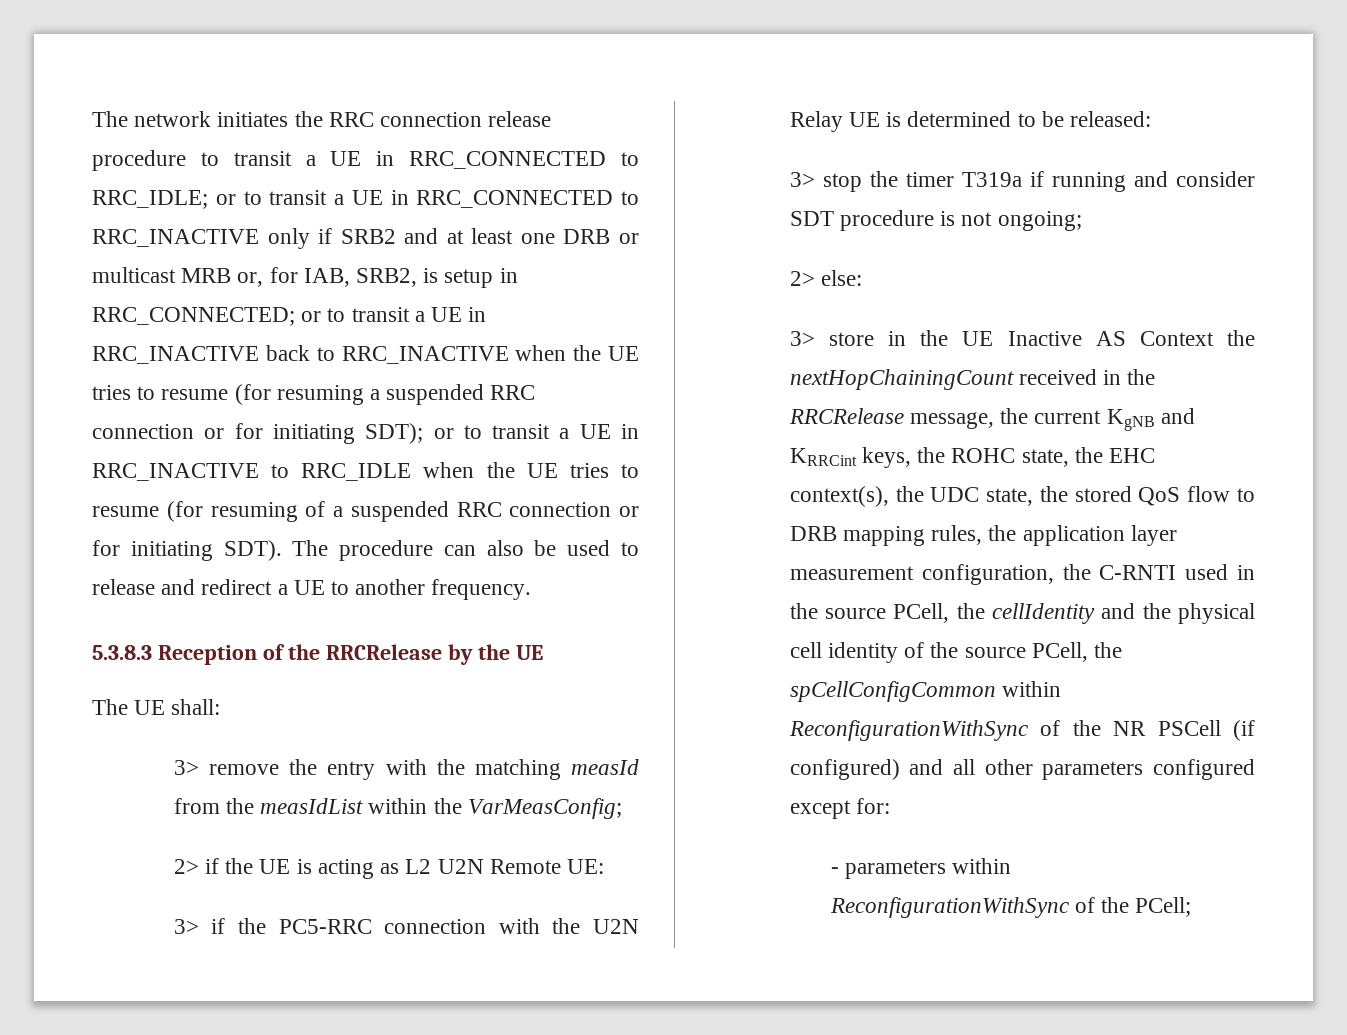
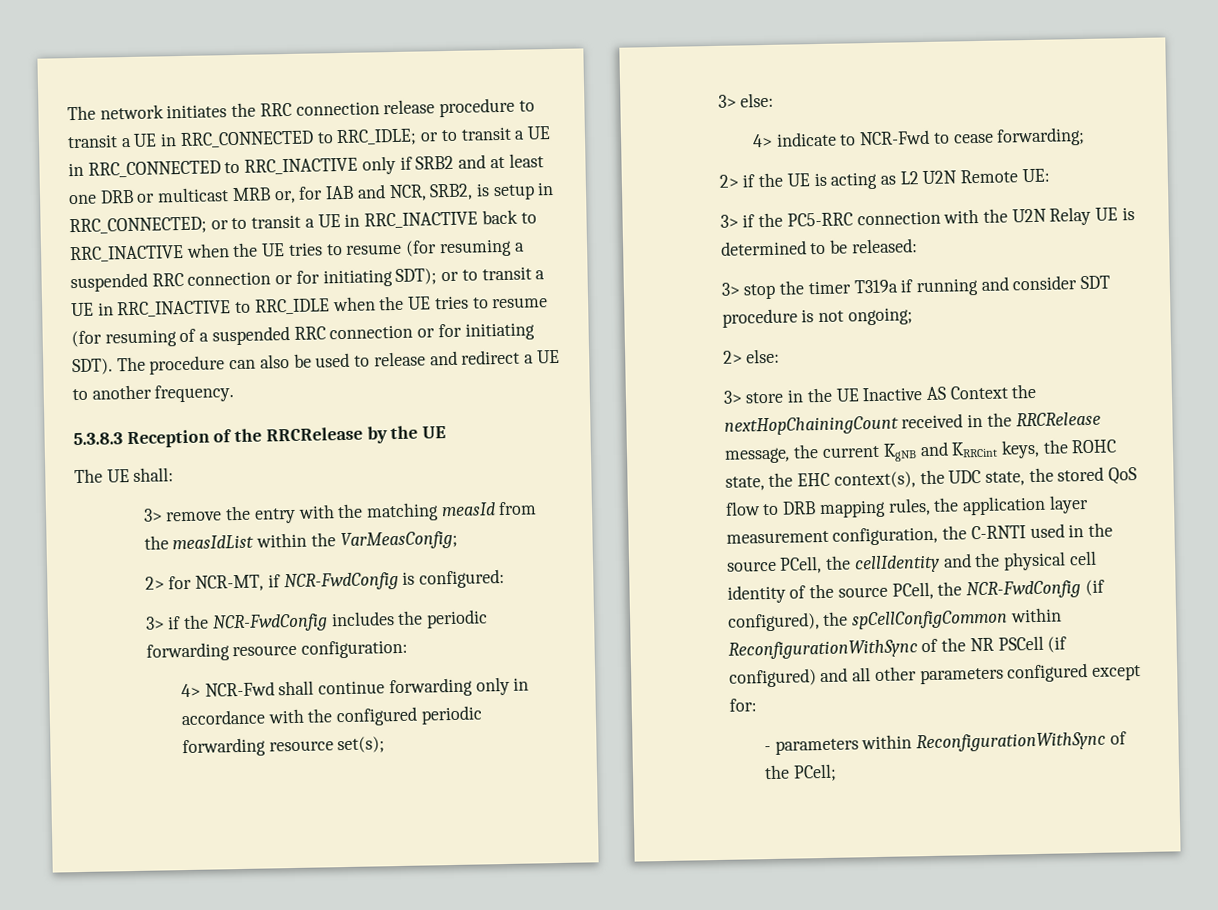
[303,268,350,287] IAB, -> [325,184,427,202] IAB and NCR,
(622, 808) none -> [144,568,506,592] [144,609,489,633] [145,639,409,662] [181,676,530,698] [181,705,483,727] [182,736,386,758] [717,92,775,108] [752,126,1086,148] // 2> for NCR-MT, if NCR-FwdConfig is configured: // 3> if the NCR-FwdConfig includes the periodic forwarding resource configuration: // 4> NCR-Fwd shall continue forwarding only in accordance with the configured periodic forwarding resource set(s); // 3> else: // 4> indicate to NCR-Fwd to cease forwarding;
(1123, 650) none -> [966,579,1105,600] [727,611,849,632] NCR-FwdConfig (if configured), the

